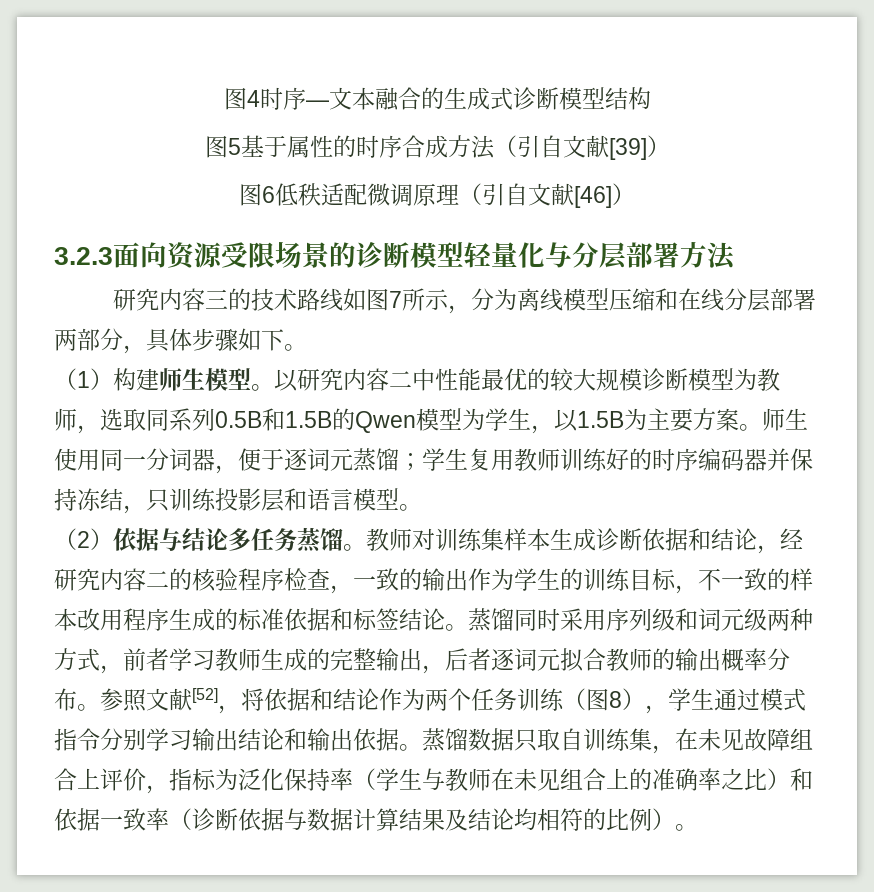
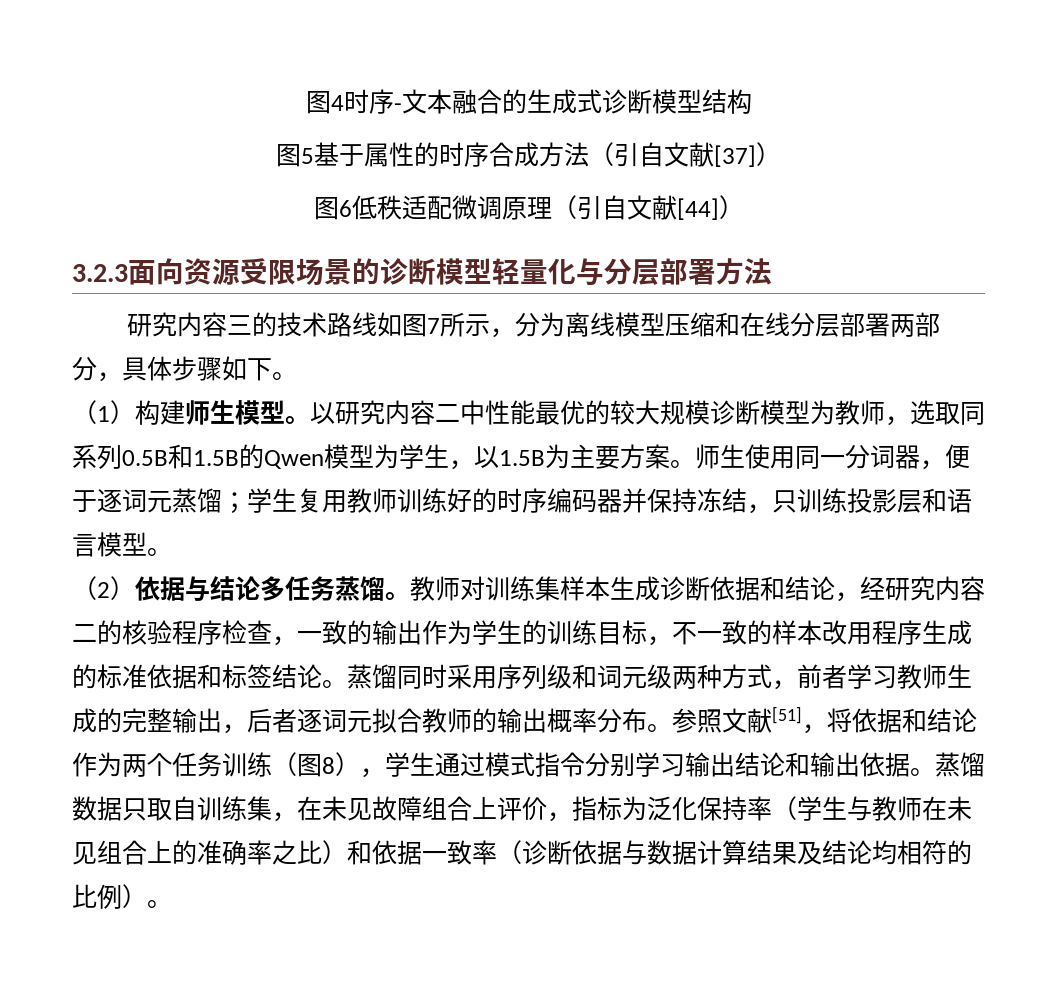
[305,100,329,107] — -> [393,103,402,111] -
[608,138,647,160] [39] -> [714,145,756,167] [37]
[574,186,612,208] [46] -> [676,198,719,220] [44]
[192,688,218,703] [52] -> [772,706,802,724] [51]

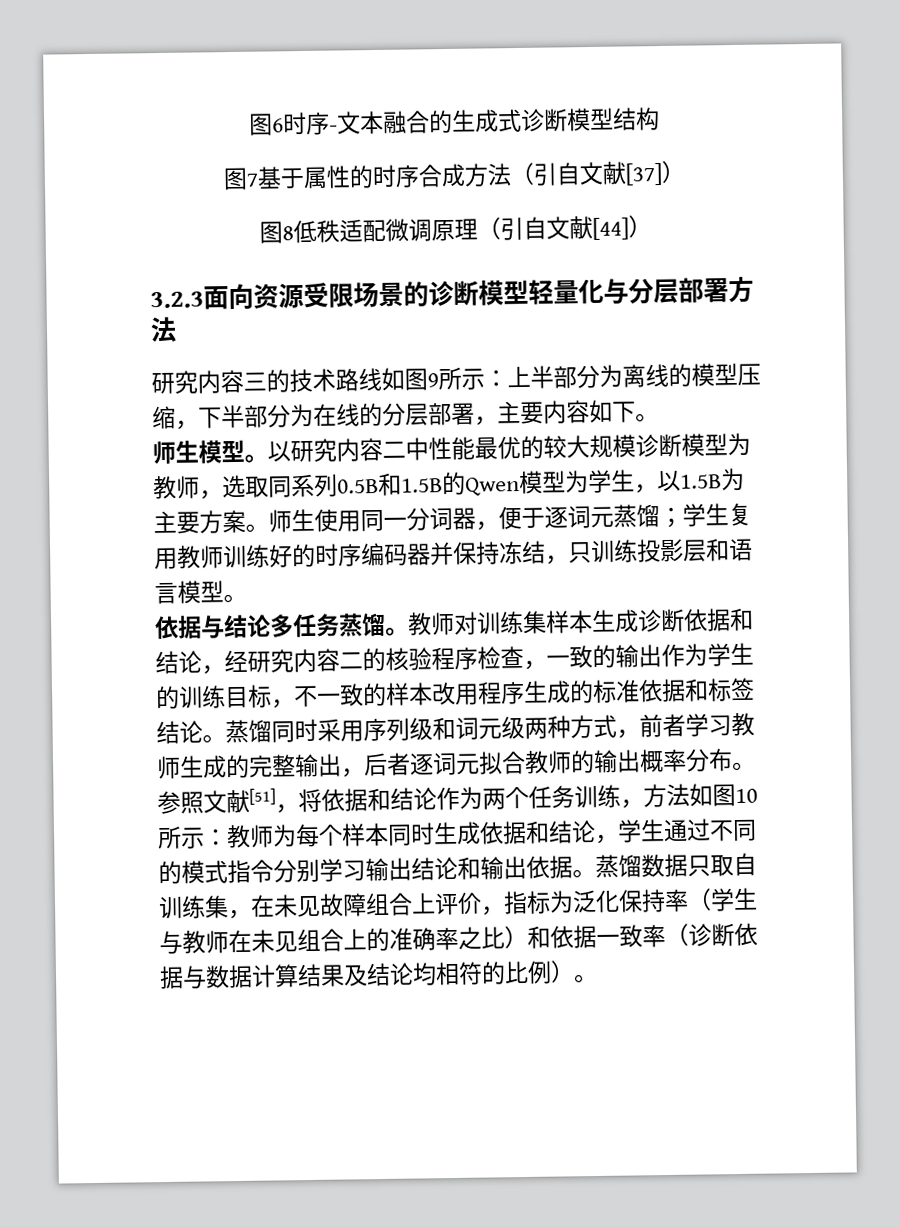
[305,91,344,114] 图4 -> [248,113,284,136] 图6
[301,148,314,164] 5 -> [246,173,259,187] 7
[338,200,352,217] 6 -> [281,226,294,241] 8
[426,312,515,338] 7所示， -> [427,365,577,391] 9所示：上半部
(615, 324) none -> [668,363,692,387] 的
[714,312,940,337] [72,356,222,382] 和在线分层部署两部分，具体步骤 -> [175,400,590,430] ，下半部分为在线的分层部署，主要内容
[72,400,185,425] （1）构建 -> (659, 417) none
[72,576,135,600] （2） -> (247, 598) none
[272,752,360,777] （图8） -> [620,783,758,809] [157,819,596,850] ，方法如图10所示：教师为每个样本同时生成依据和结论
(485, 764) none -> [709,819,757,842] [158,860,182,885] 不同的

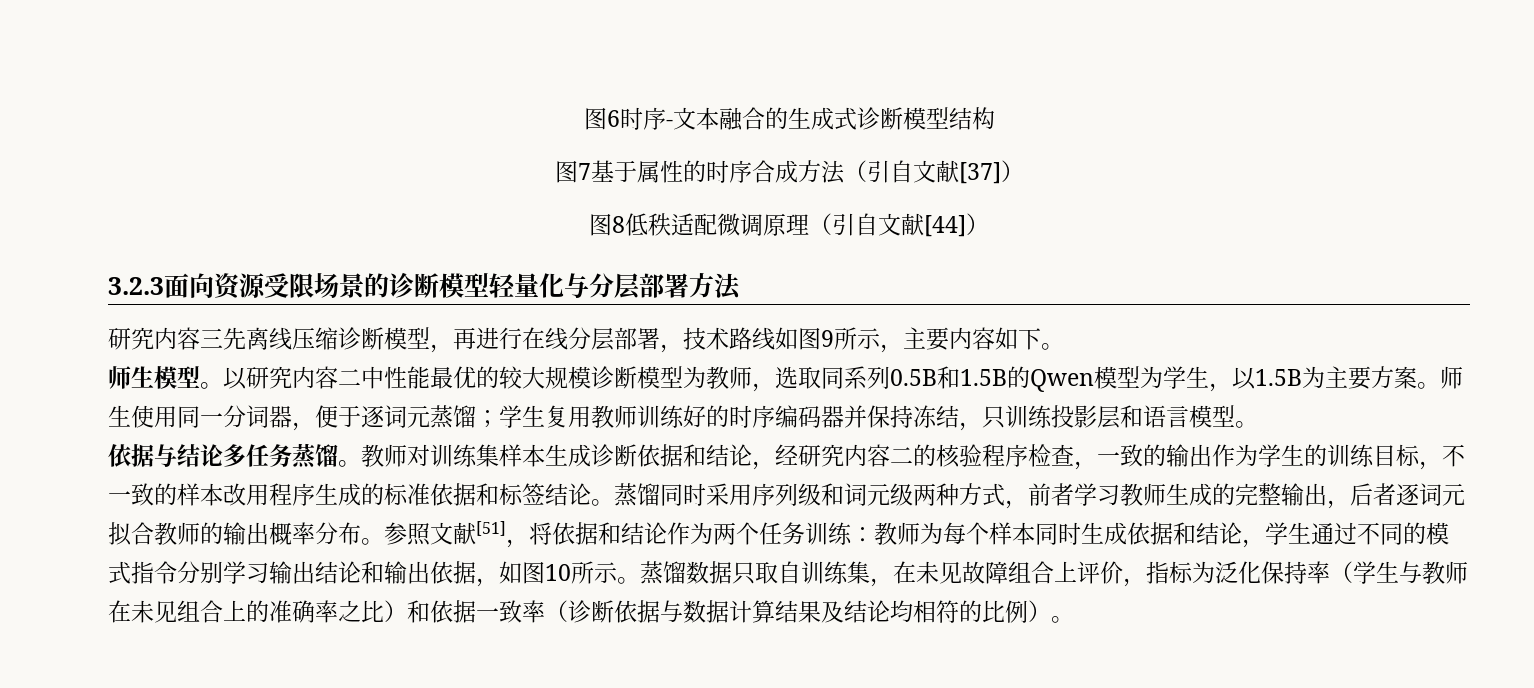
[266,369,290,393] 的 -> [223,327,683,353] 先离线压缩诊断模型，再进行在线分层部署，
[484,362,761,389] [152,402,475,430] ：上半部分为离线的模型压缩，下半部分为在线的分层部署 -> (881, 338) none
[620,783,758,809] [157,825,205,850] ，方法如图10所示 -> (852, 533) none
(573, 867) none -> [476,561,618,587] ，如图10所示

